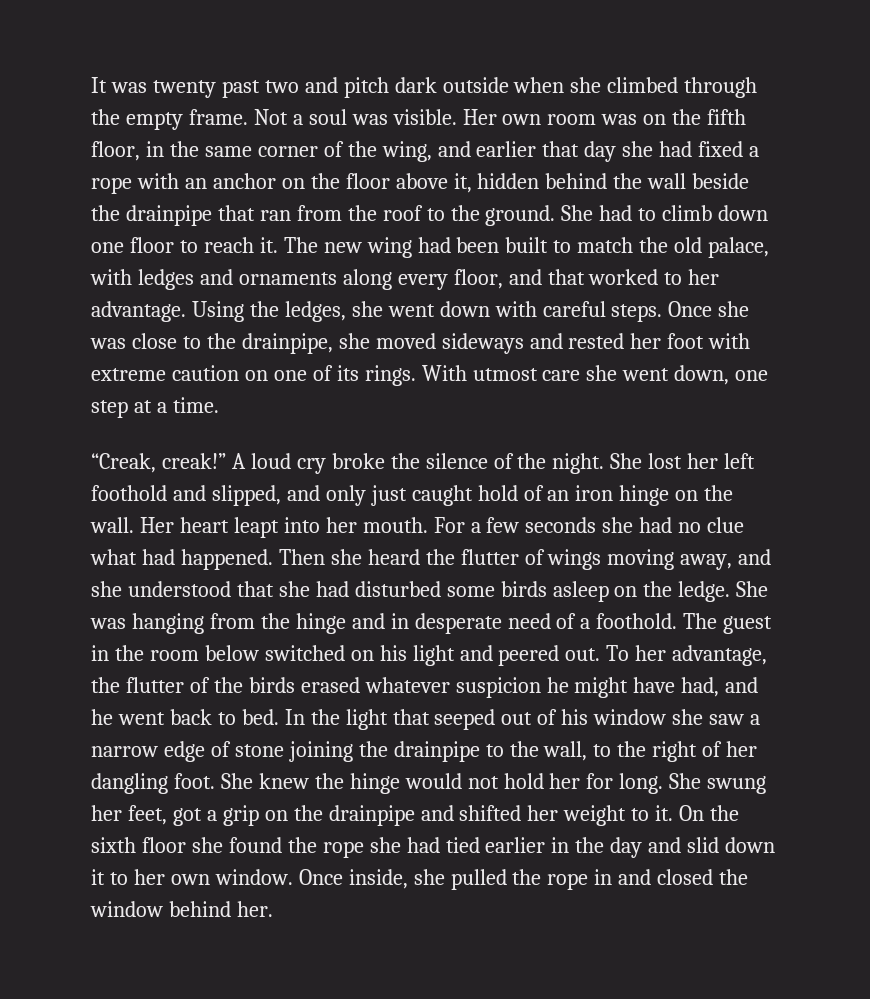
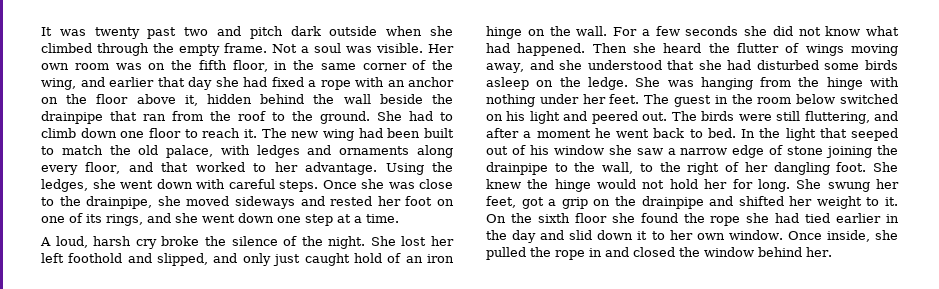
[708,333,751,349] [91,365,239,381] with extreme caution -> (433, 201) none
[364,365,730,386] rings. With utmost care she went down, -> [106,213,274,226] rings, and she went down
[91,453,291,473] “Creak, creak!” A loud -> [40,236,132,248] A loud, harsh
[139,517,428,538] Her heart leapt into her mouth. -> (608, 31) none
[639,517,745,533] had no clue -> [772,26,861,36] did not know
[351,613,678,634] and in desperate need of a foothold. -> [870,77,899,87] [486,94,640,107] with nothing under her feet.
[606,645,768,666] [91,677,759,698] To her advantage, the flutter of the birds erased whatever suspicion he might have had, and -> [671,111,898,124] [486,128,591,138] The birds were still fluttering, and after a moment

